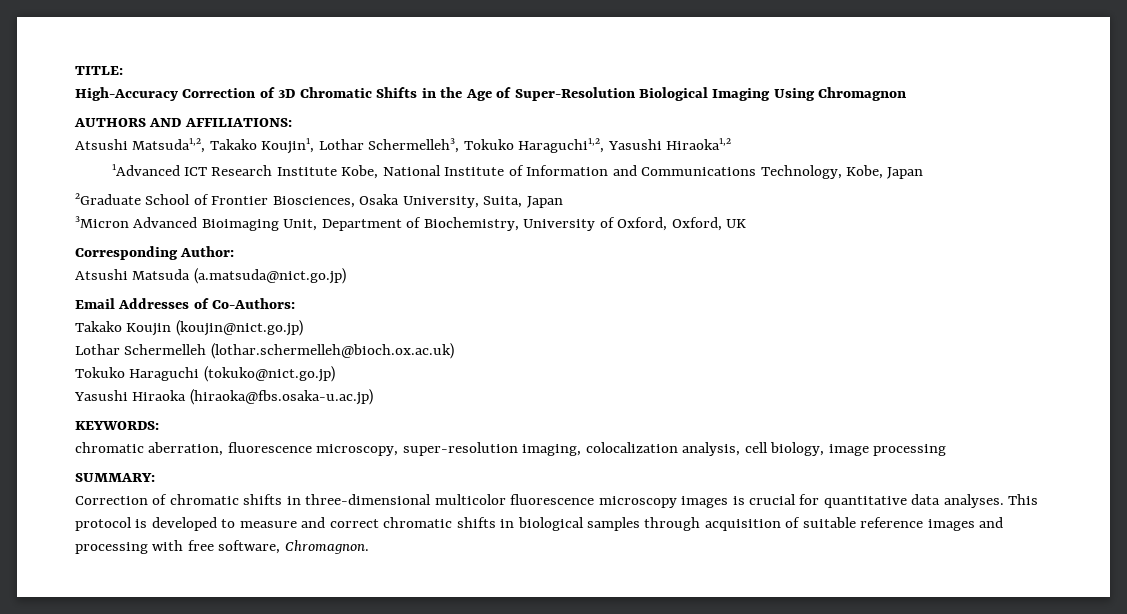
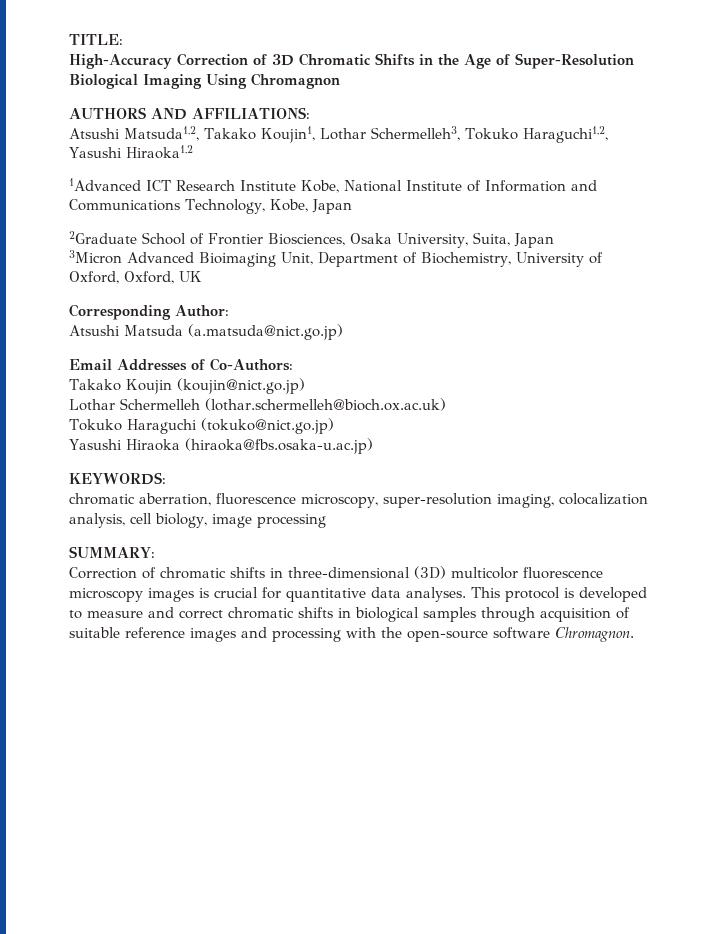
(432, 499) none -> [414,566,446,579] (3D)
[187,540,281,554] free software, -> [381,627,550,642] the open-source software

